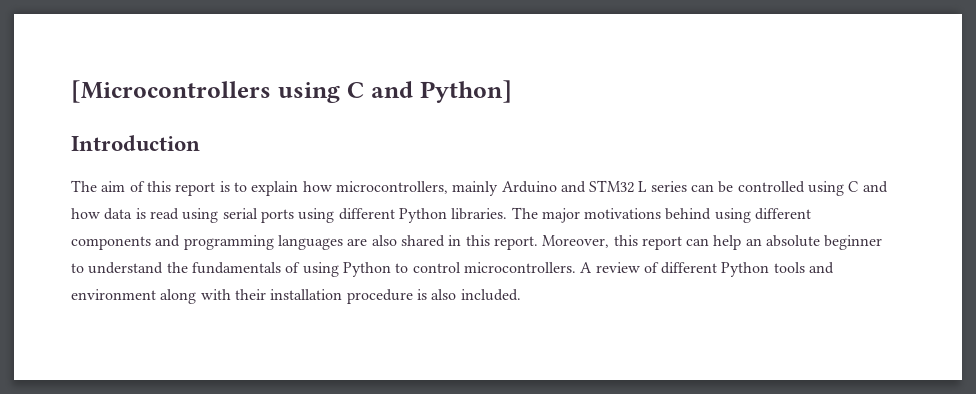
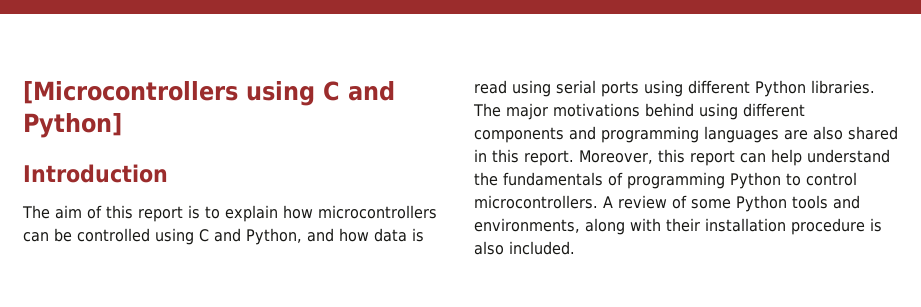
[335,180,687,196] microcontrollers, mainly Arduino and STM32 L series -> [318,205,437,219] microcontrollers
(888, 187) none -> [246,228,334,245] Python, and
[745,235,883,250] [71,263,84,273] an absolute beginner to -> (802, 157) none
[302,262,339,277] using -> [627,172,725,189] programming
[661,262,718,274] different -> [691,199,731,209] some
[71,289,156,300] environment -> [474,218,580,233] environments,

